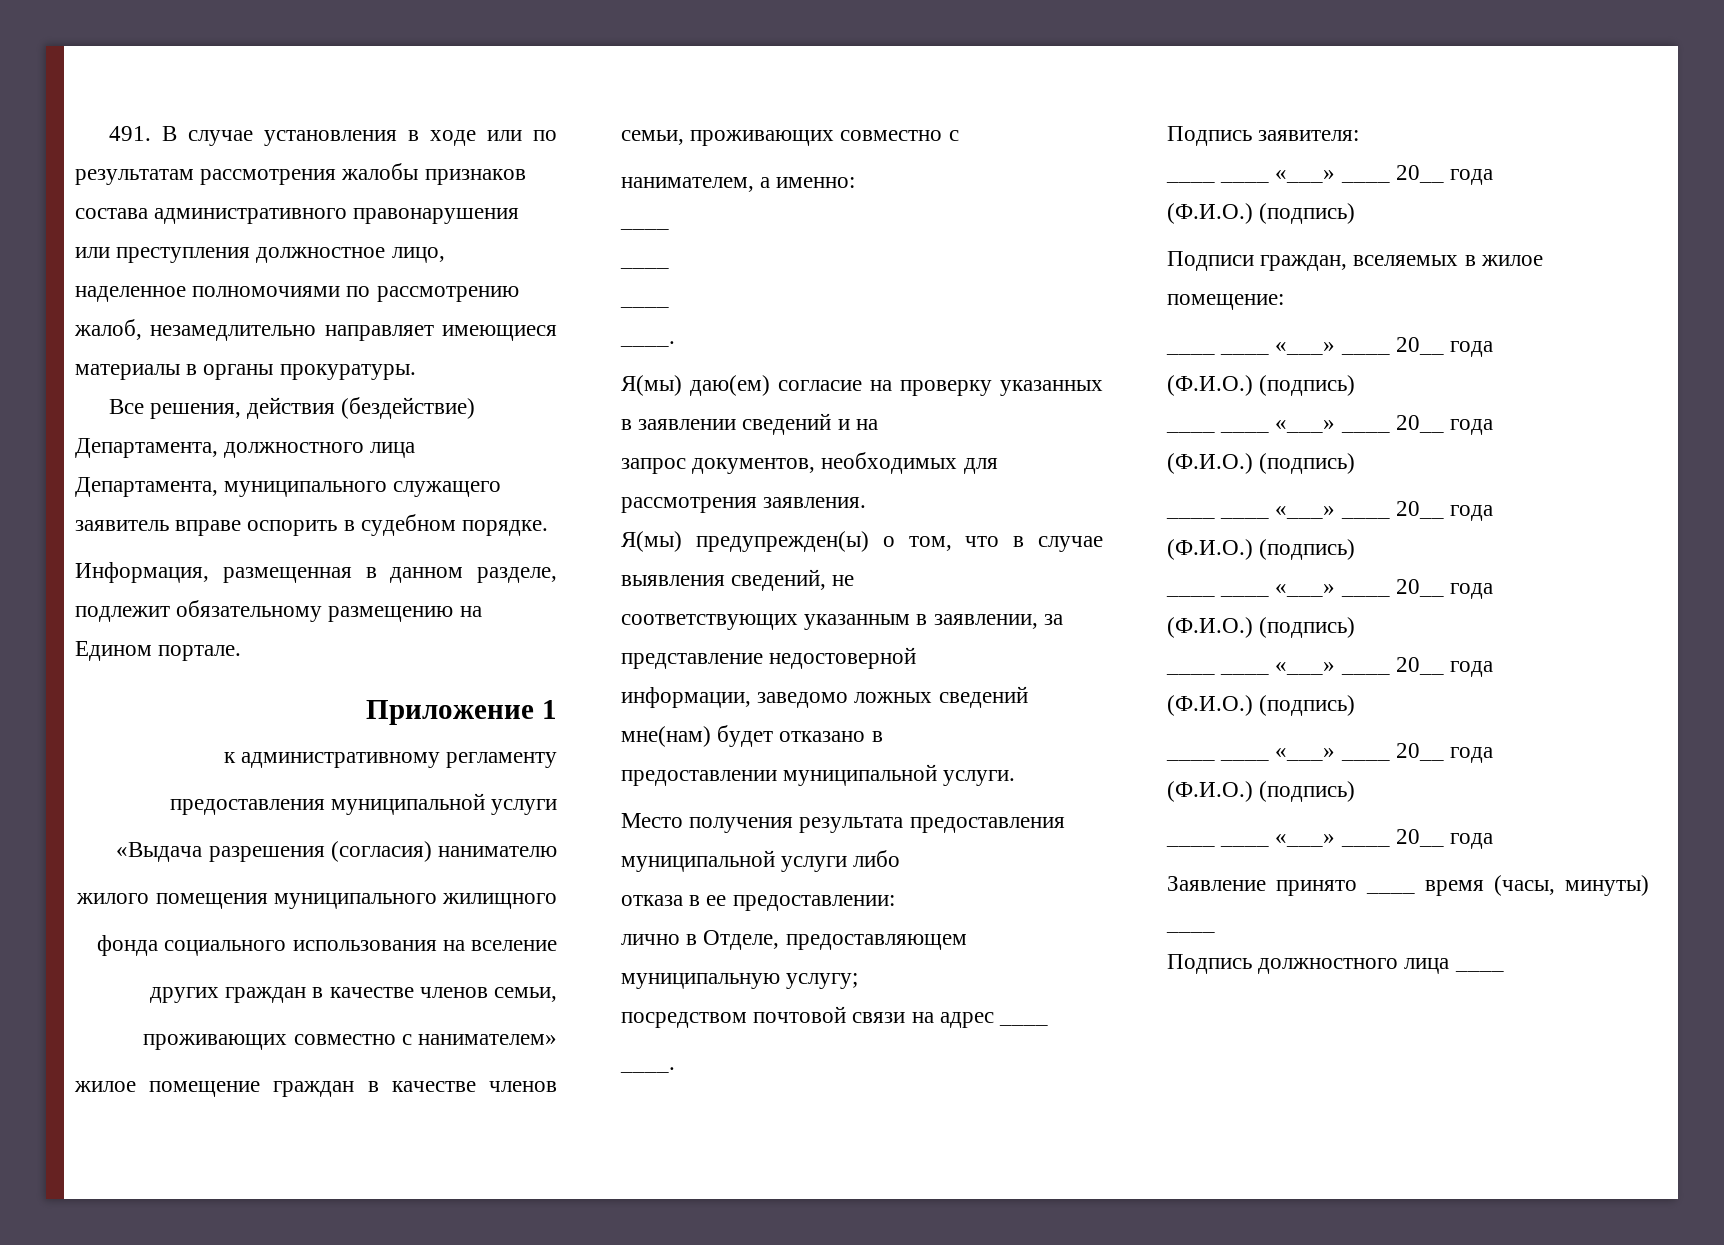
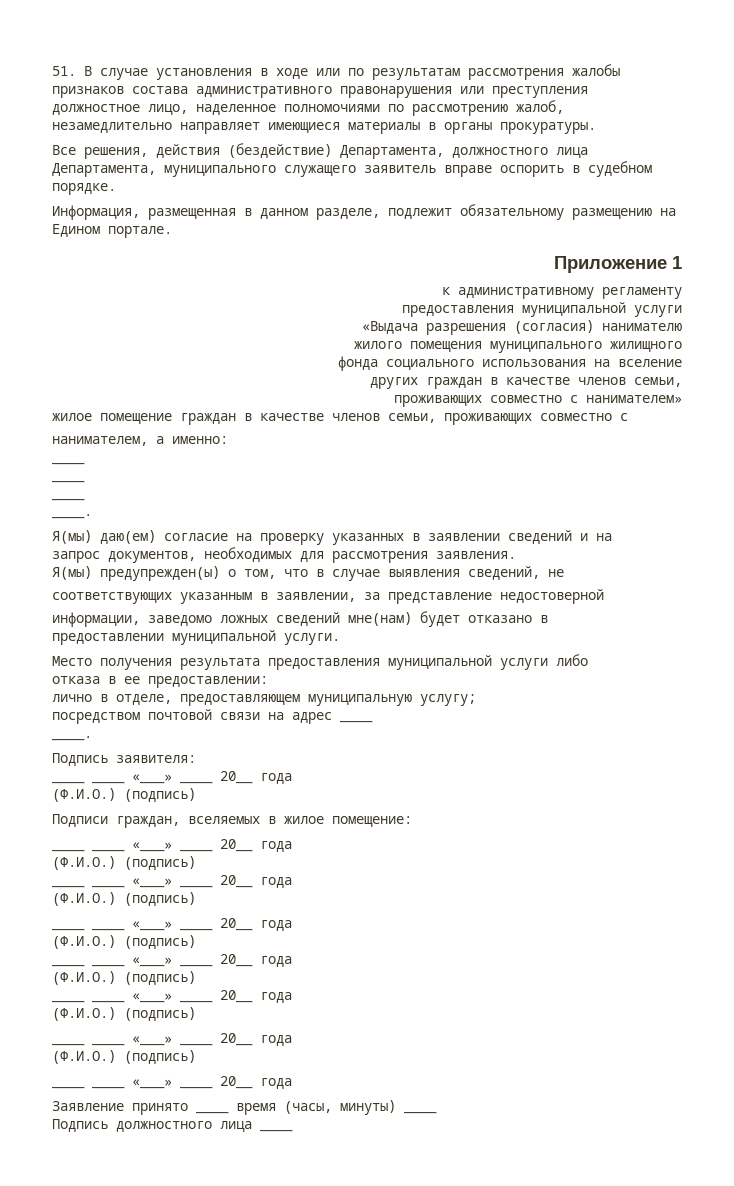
[108,126,151,141] 491. -> [52,66,76,76] 51.
[703,930,780,950] Отделе, -> [116,694,172,705] отделе,

